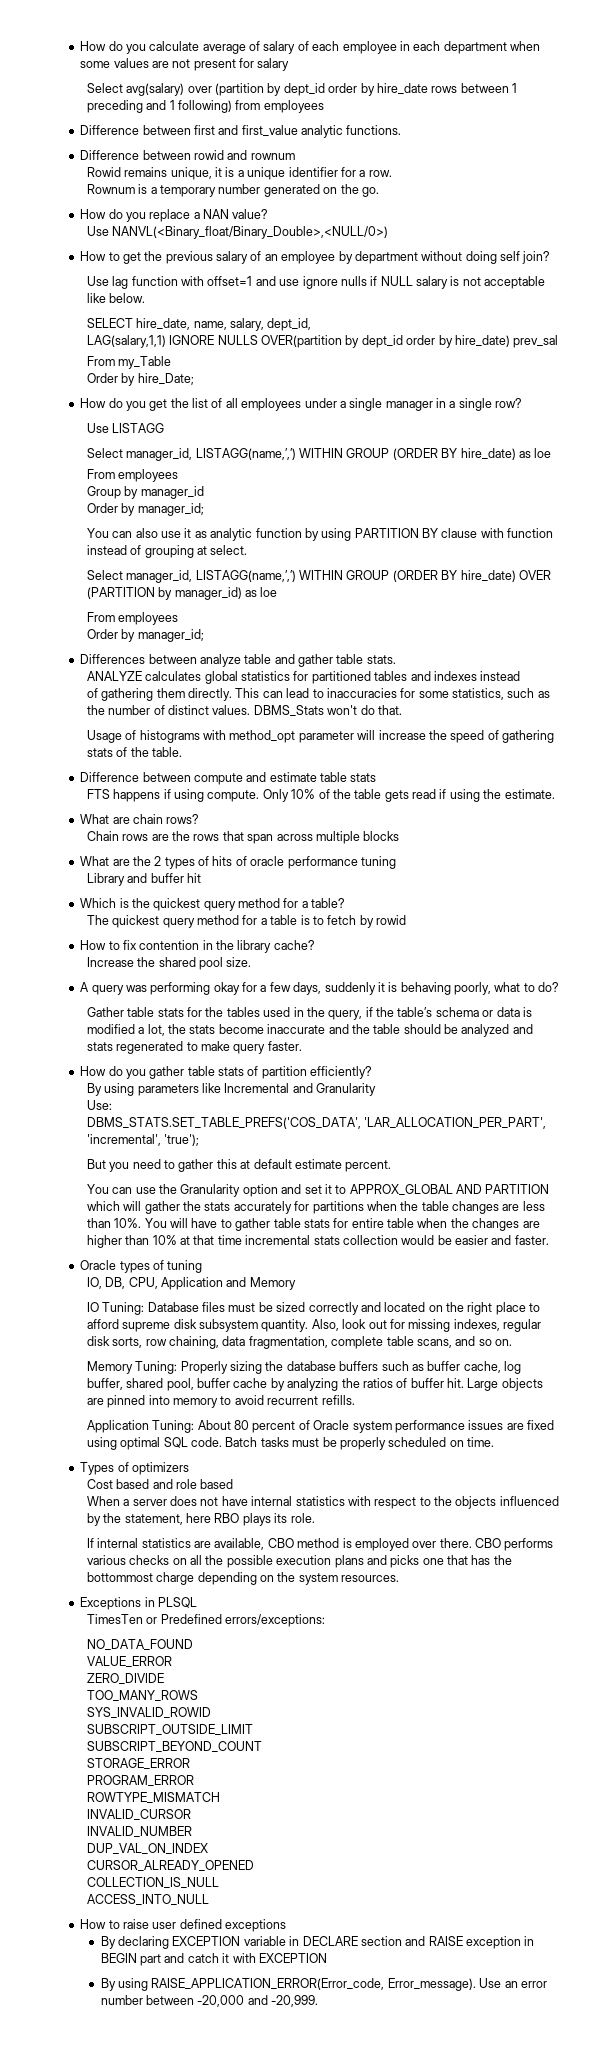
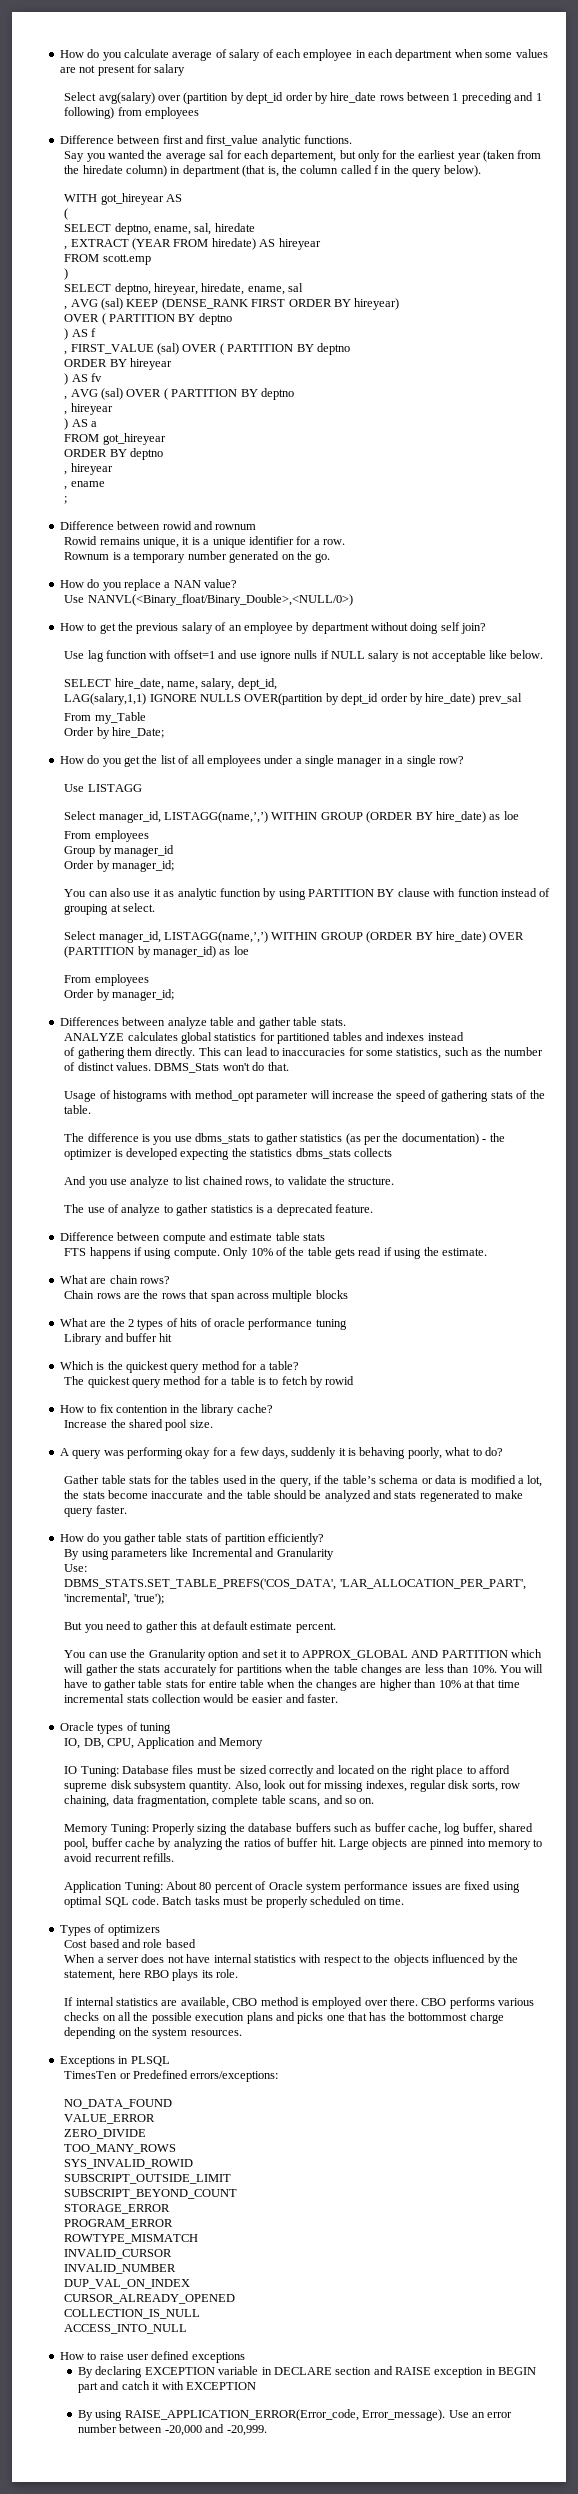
(402, 130) none -> [64,150,542,162] [64,165,481,177] [64,193,183,205] [64,208,69,220] [64,223,255,235] [64,238,321,250] [64,254,151,265] [64,268,69,280] [64,283,304,295] [64,298,400,310] [64,313,232,325] [64,328,97,340] [64,343,350,355] [64,358,173,370] [64,373,103,385] [64,388,294,400] [64,403,113,415] [64,418,98,430] [64,433,166,445] [64,448,164,460] [64,463,113,475] [64,481,105,490] [64,496,68,504] // Say you wanted the average sal for each departement, but only for the earliest year (taken from the hiredate column) in department (that is, the column called f in the query below). // WITH got_hireyear AS // ( // SELECT deptno, ename, sal, hiredate // , EXTRACT (YEAR FROM hiredate) AS hireyear // FROM scott.emp // ) // SELECT deptno, hireyear, hiredate, ename, sal // , AVG (sal) KEEP (DENSE_RANK FIRST ORDER BY hireyear) // OVER ( PARTITION BY deptno // ) AS f // , FIRST_VALUE (sal) OVER ( PARTITION BY deptno // ORDER BY hireyear // ) AS fv // , AVG (sal) OVER ( PARTITION BY deptno // , hireyear // ) AS a // FROM got_hireyear // ORDER BY deptno // , hireyear // , ename // ;
(183, 752) none -> [64,1133,505,1145] [64,1148,392,1160] [64,1176,395,1188] [64,1204,374,1216] // The difference is you use dbms_stats to gather statistics (as per the documentation) - the optimizer is developed expecting the statistics dbms_stats collects // And you use analyze to list chained rows, to validate the structure. // The use of analyze to gather statistics is a deprecated feature.

